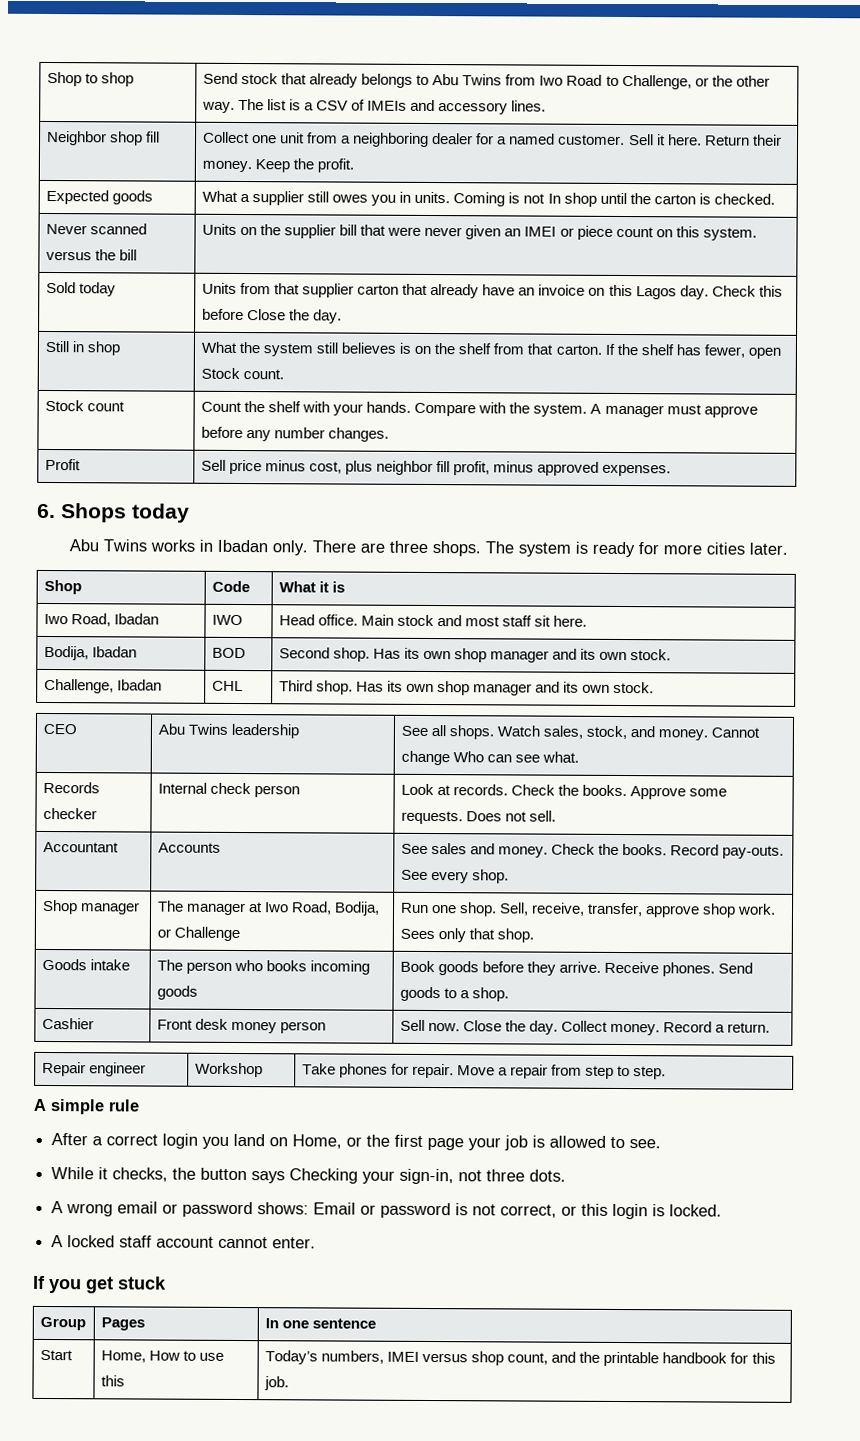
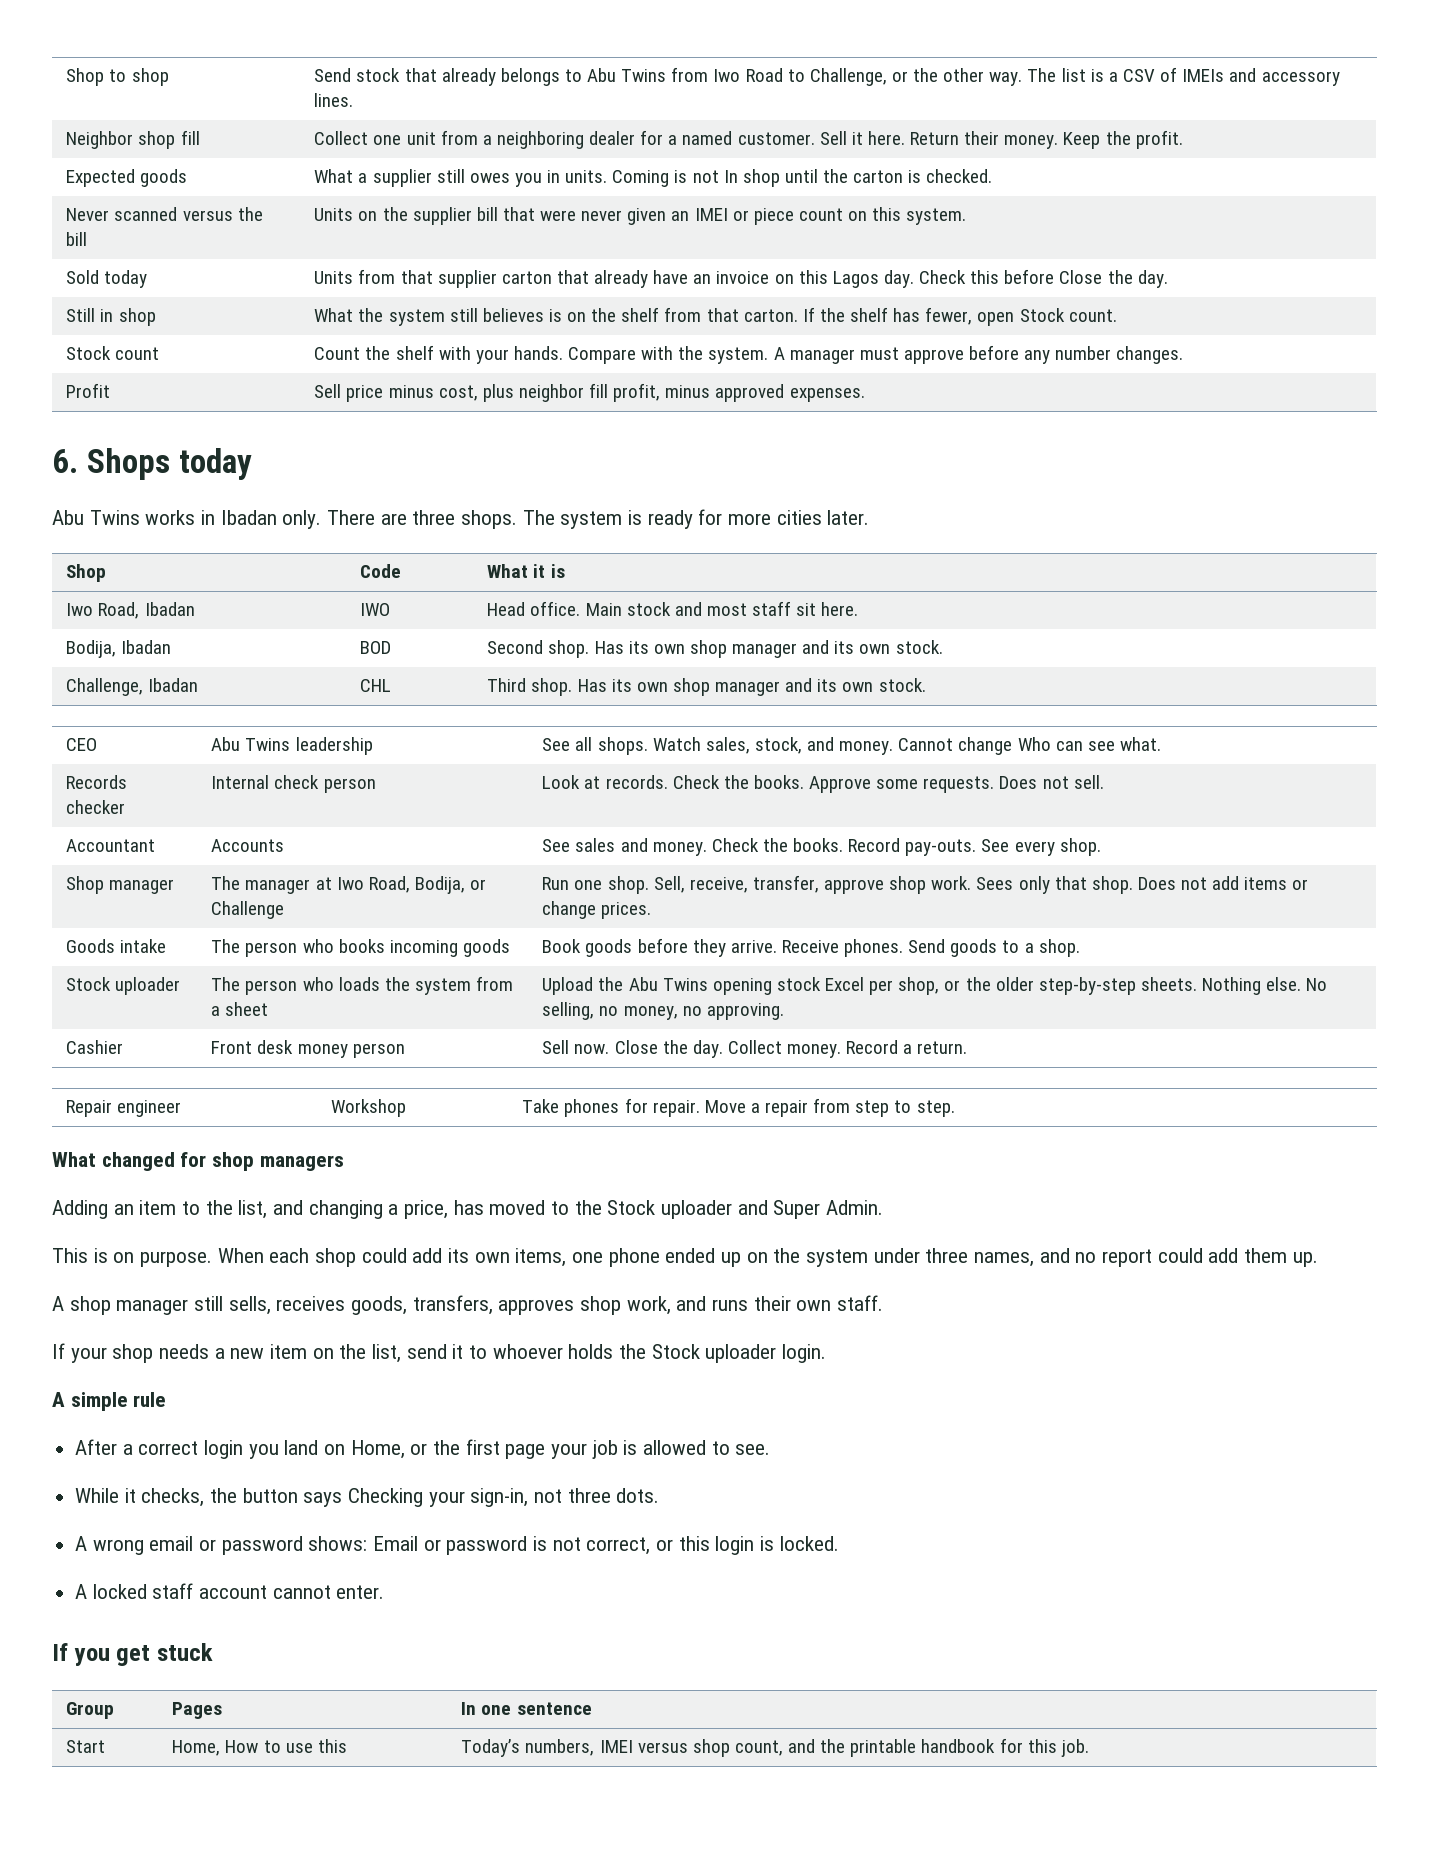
(535, 935) none -> [1137,876,1309,890] [542,901,652,919] Does not add items or change prices.
(510, 994) none -> [66,977,181,995] [211,976,514,995] [211,1002,269,1016] [542,977,1328,995] [542,1002,784,1020] // Stock uploader | The person who loads the system from a sheet | Upload the Abu Twins opening stock Excel per shop, or the older step-by-step sheets. Nothing else. No selling, no money, no approving.
(667, 1073) none -> [52,1152,344,1171] [52,1200,884,1219] [52,1248,1318,1267] [52,1295,884,1315] [52,1343,827,1363] // What changed for shop managers // Adding an item to the list, and changing a price, has moved to the Stock uploader and Super Admin. // This is on purpose. When each shop could add its own items, one phone ended up on the system under three names, and no report could add them up. // A shop manager still sells, receives goods, transfers, approves shop work, and runs their own staff. // If your shop needs a new item on the list, send it to whoever holds the Stock uploader login.

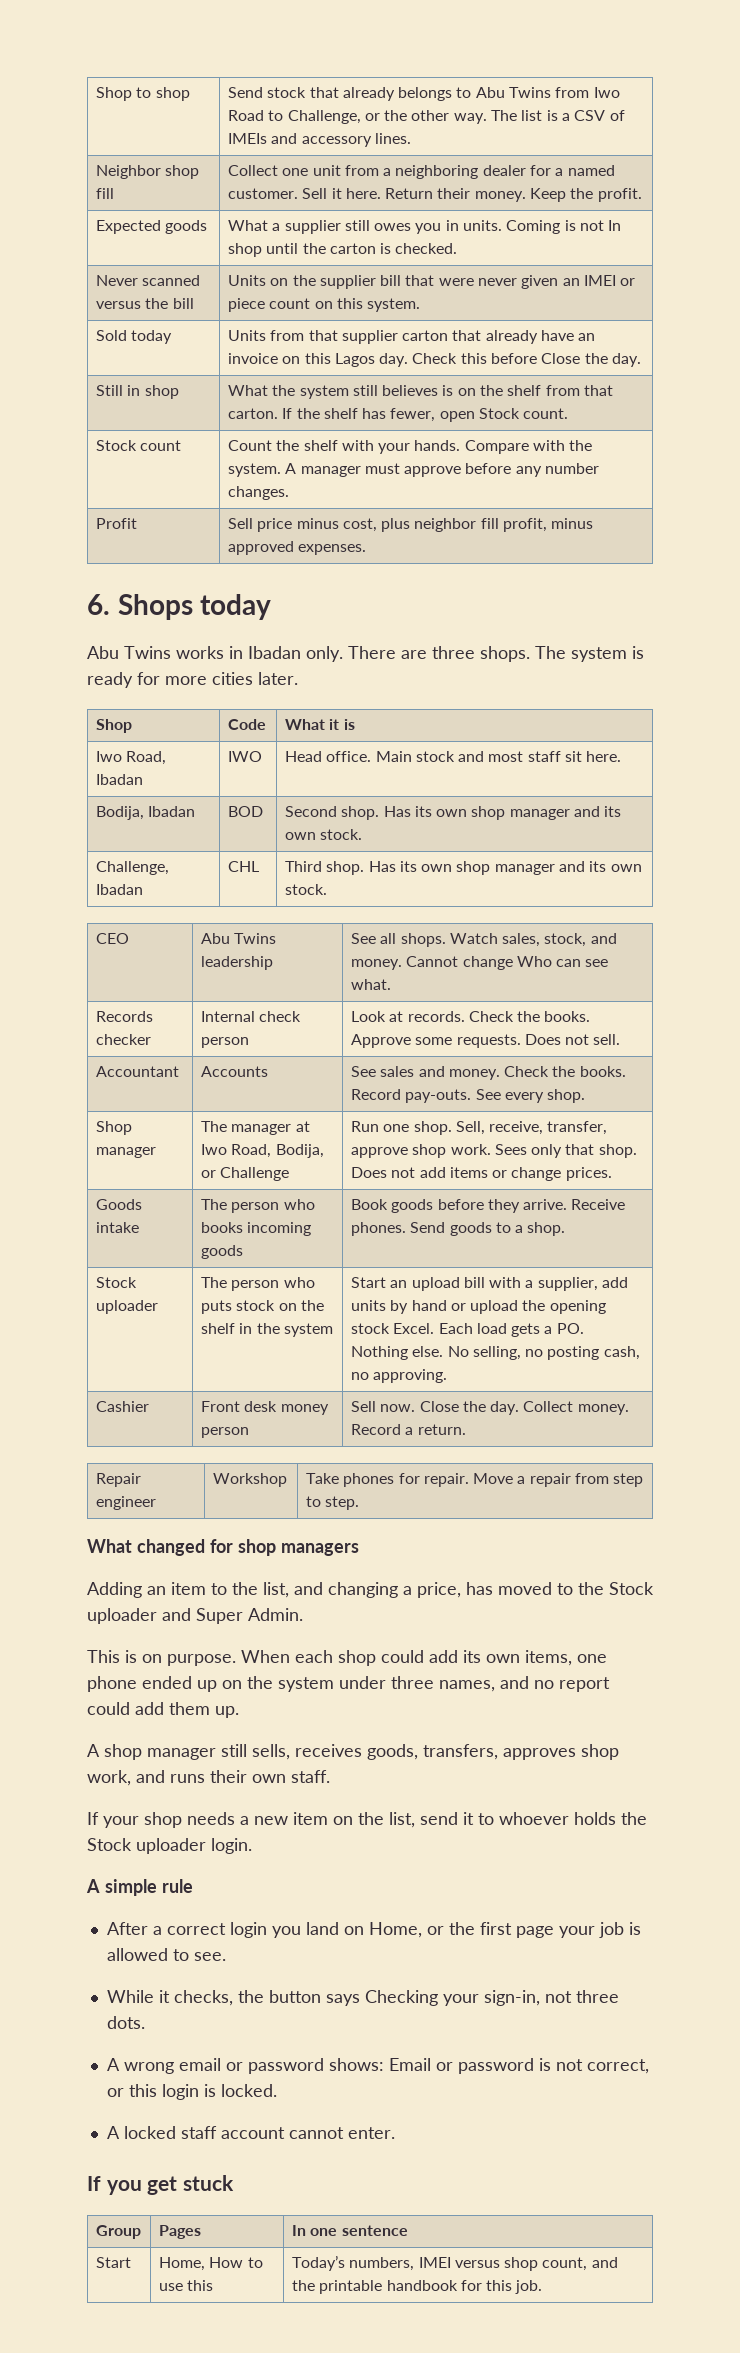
[338,976,514,995] [211,1002,269,1016] [542,977,1197,995] loads the system from a sheet | Upload the Abu Twins opening stock Excel per shop, or the older step-by-step sheets. -> [200,1300,324,1314] [200,1323,333,1337] [350,1277,629,1291] [350,1300,606,1314] [350,1323,584,1337] puts stock on the shelf in the system | Start an upload bill with a supplier, add units by hand or upload the opening stock Excel. Each load gets a PO.
[623,1006,678,1020] money, -> [547,1346,640,1360] posting cash,

